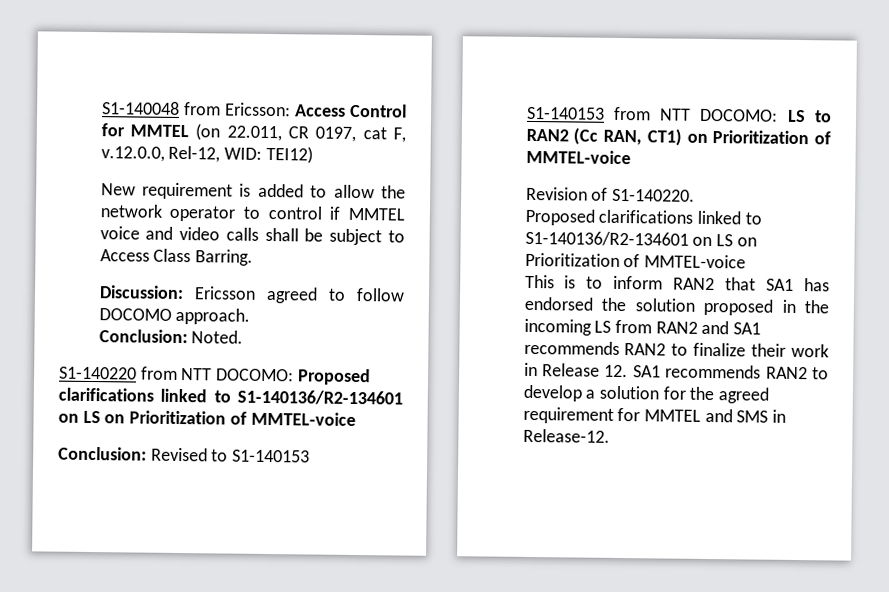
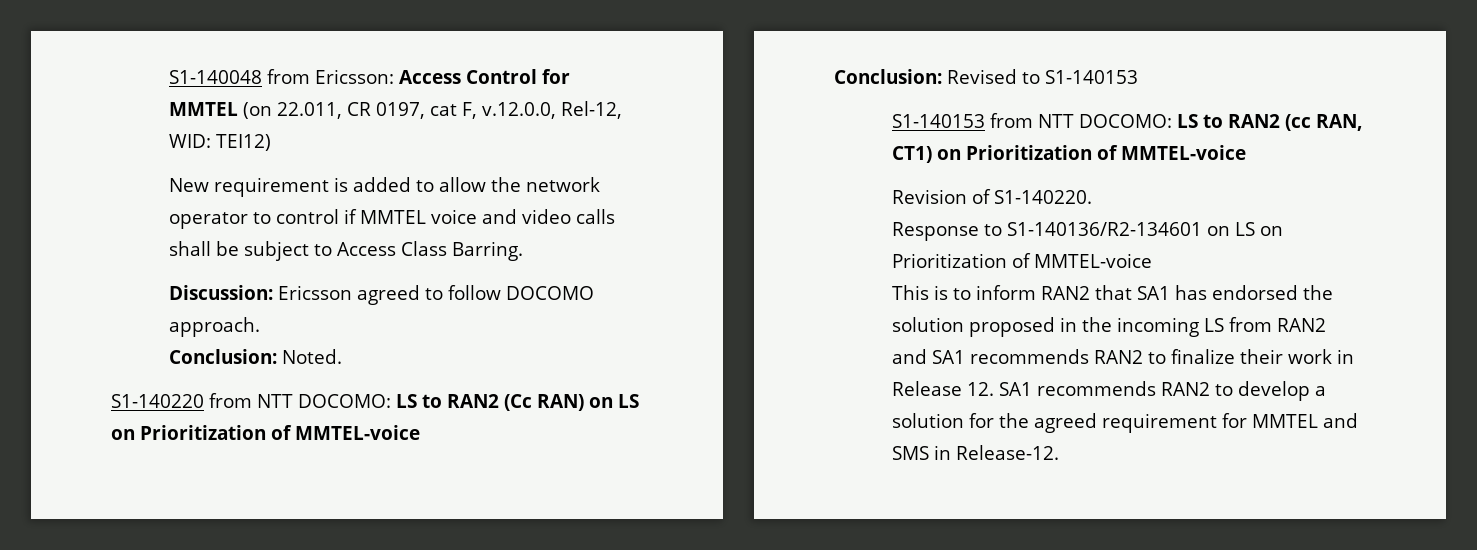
[296,368,371,386] [58,387,403,406] Proposed clarifications linked to S1-140136/R2-134601 -> [396,394,584,411] LS to RAN2 (Cc RAN)
[573,127,599,145] (Cc -> [1285,114,1312,131] (cc
[524,208,742,226] Proposed clarifications linked -> [892,222,980,241] Response

